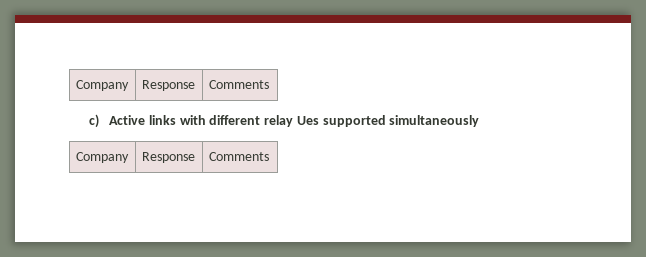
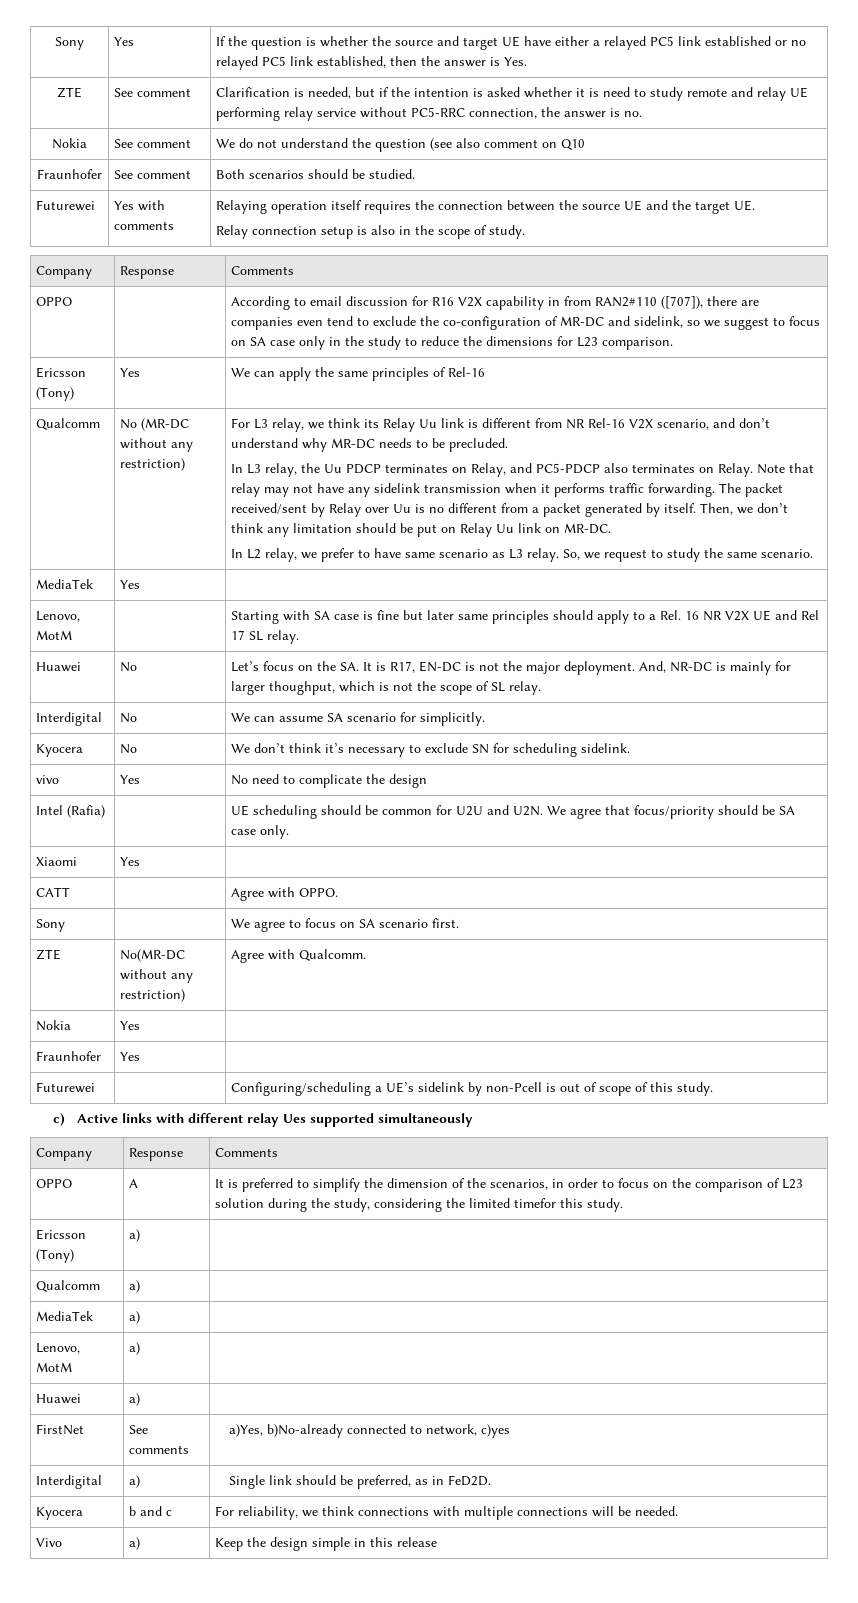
[75,80,129,91] [141,80,195,91] [208,80,269,89] Company | Response | Comments -> [55,37,84,50] [114,37,135,46] [216,36,807,50] [216,56,528,70] [57,87,82,98] [114,88,192,97] [216,87,809,101] [216,107,643,121] [52,138,87,149] [114,139,192,148] [216,138,586,152] [37,169,102,179] [114,170,192,179] [216,169,416,179] [36,200,96,211] [114,200,166,211] [114,221,175,230] [216,200,756,214] [216,225,526,239] [36,266,93,279] [120,266,175,279] [231,266,295,275] [36,297,73,306] [231,296,760,310] [231,316,821,330] [231,336,674,350] [36,367,87,378] [36,387,75,401] [120,368,141,377] [231,367,486,381] [36,418,101,430] [120,418,190,431] [120,438,194,452] [120,458,186,471] [231,418,771,432] [231,438,509,452] [231,463,815,477] [231,483,784,497] [231,503,789,517] [231,523,612,537] [231,548,814,562] [36,579,94,589] [120,580,141,589] [36,611,81,622] [36,630,73,640] [231,610,820,624] [231,630,300,644] [36,662,82,672] [120,662,138,672] [231,661,792,675] [231,681,542,695] [36,712,103,726] [120,713,138,723] [231,712,486,726] [36,744,84,757] [120,744,138,754] [231,743,631,757] [36,775,60,784] [120,775,141,784] [231,774,428,788] [36,805,106,818] [231,805,796,819] [231,825,290,839] [36,857,78,866] [120,857,141,866] [36,887,71,897] [231,887,339,901] [36,919,66,932] [231,918,460,932] [36,949,62,960] [120,949,186,962] [120,969,194,983] [120,989,186,1002] [231,949,367,963] [36,1020,72,1031] [120,1021,141,1030] [36,1051,102,1061] [120,1052,141,1061] [36,1082,96,1093] [231,1082,714,1096] Sony | Yes | If the question is whether the source and target UE have either a relayed PC5 link established or no relayed PC5 link established, then the answer is Yes. // ZTE | See comment | Clarification is needed, but if the intention is asked whether it is need to study remote and relay UE performing relay service without PC5-RRC connection, the answer is no. // Nokia | See comment | We do not understand the question (see also comment on Q10 // Fraunhofer | See comment | Both scenarios should be studied. // Futurewei | Yes with comments | Relaying operation itself requires the connection between the source UE and the target UE. // Relay connection setup is also in the scope of study. // Company | Response | Comments // OPPO | | According to email discussion for R16 V2X capability in from RAN2#110 ([707]), there are companies even tend to exclude the co-configuration of MR-DC and sidelink, so we suggest to focus on SA case only in the study to reduce the dimensions for L23 comparison. // Ericsson (Tony) | Yes | We can apply the same principles of Rel-16 // Qualcomm | No (MR-DC without any restriction) | For L3 relay, we think its Relay Uu link is different from NR Rel-16 V2X scenario, and don’t understand why MR-DC needs to be precluded. // In L3 relay, the Uu PDCP terminates on Relay, and PC5-PDCP also terminates on Relay. Note that relay may not have any sidelink transmission when it performs traffic forwarding. The packet received/sent by Relay over Uu is no different from a packet generated by itself. Then, we don’t think any limitation should be put on Relay Uu link on MR-DC. // In L2 relay, we prefer to have same scenario as L3 relay. So, we request to study the same scenario. // MediaTek | Yes | // Lenovo, MotM | | Starting with SA case is fine but later same principles should apply to a Rel. 16 NR V2X UE and Rel 17 SL relay. // Huawei | No | Let’s focus on the SA. It is R17, EN-DC is not the major deployment. And, NR-DC is mainly for larger thoughput, which is not the scope of SL relay. // Interdigital | No | We can assume SA scenario for simplicitly. // Kyocera | No | We don’t think it’s necessary to exclude SN for scheduling sidelink. // vivo | Yes | No need to complicate the design // Intel (Rafia) | | UE scheduling should be common for U2U and U2N. We agree that focus/priority should be SA case only. // Xiaomi | Yes | // CATT | | Agree with OPPO. // Sony | | We agree to focus on SA scenario first. // ZTE | No(MR-DC without any restriction) | Agree with Qualcomm. // Nokia | Yes | // Fraunhofer | Yes | // Futurewei | | Configuring/scheduling a UE’s sidelink by non-Pcell is out of scope of this study.
(269, 156) none -> [36,1179,73,1188] [129,1179,139,1188] [215,1178,804,1192] [215,1198,624,1212] [36,1229,87,1240] [36,1249,75,1263] [129,1229,141,1242] [36,1280,101,1292] [129,1280,141,1293] [36,1311,94,1321] [129,1311,141,1324] [36,1343,81,1354] [36,1362,73,1372] [129,1342,141,1355] [36,1394,82,1404] [129,1393,141,1406] [36,1424,85,1435] [129,1425,149,1434] [129,1445,190,1454] [229,1424,511,1438] [36,1475,103,1489] [129,1475,141,1488] [229,1475,492,1489] [36,1507,84,1520] [129,1506,173,1516] [215,1506,679,1520] [36,1538,63,1547] [129,1537,141,1550] [215,1537,438,1551] // OPPO | A | It is preferred to simplify the dimension of the scenarios, in order to focus on the comparison of L23 solution during the study, considering the limited timefor this study. // Ericsson (Tony) | a) | // Qualcomm | a) | // MediaTek | a) | // Lenovo, MotM | a) | // Huawei | a) | // FirstNet | See comments | a)Yes, b)No-already connected to network, c)yes // Interdigital | a) | Single link should be preferred, as in FeD2D. // Kyocera | b and c | For reliability, we think connections with multiple connections will be needed. // Vivo | a) | Keep the design simple in this release

